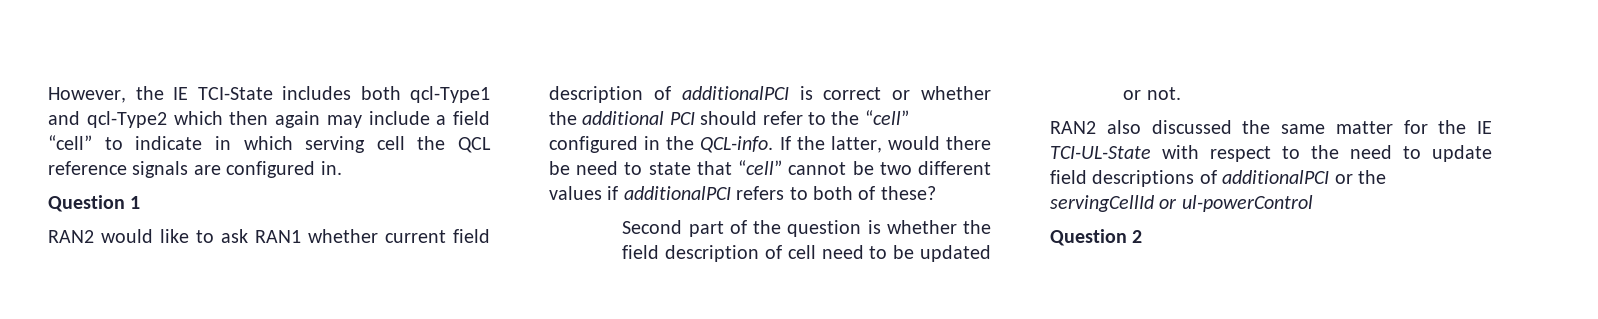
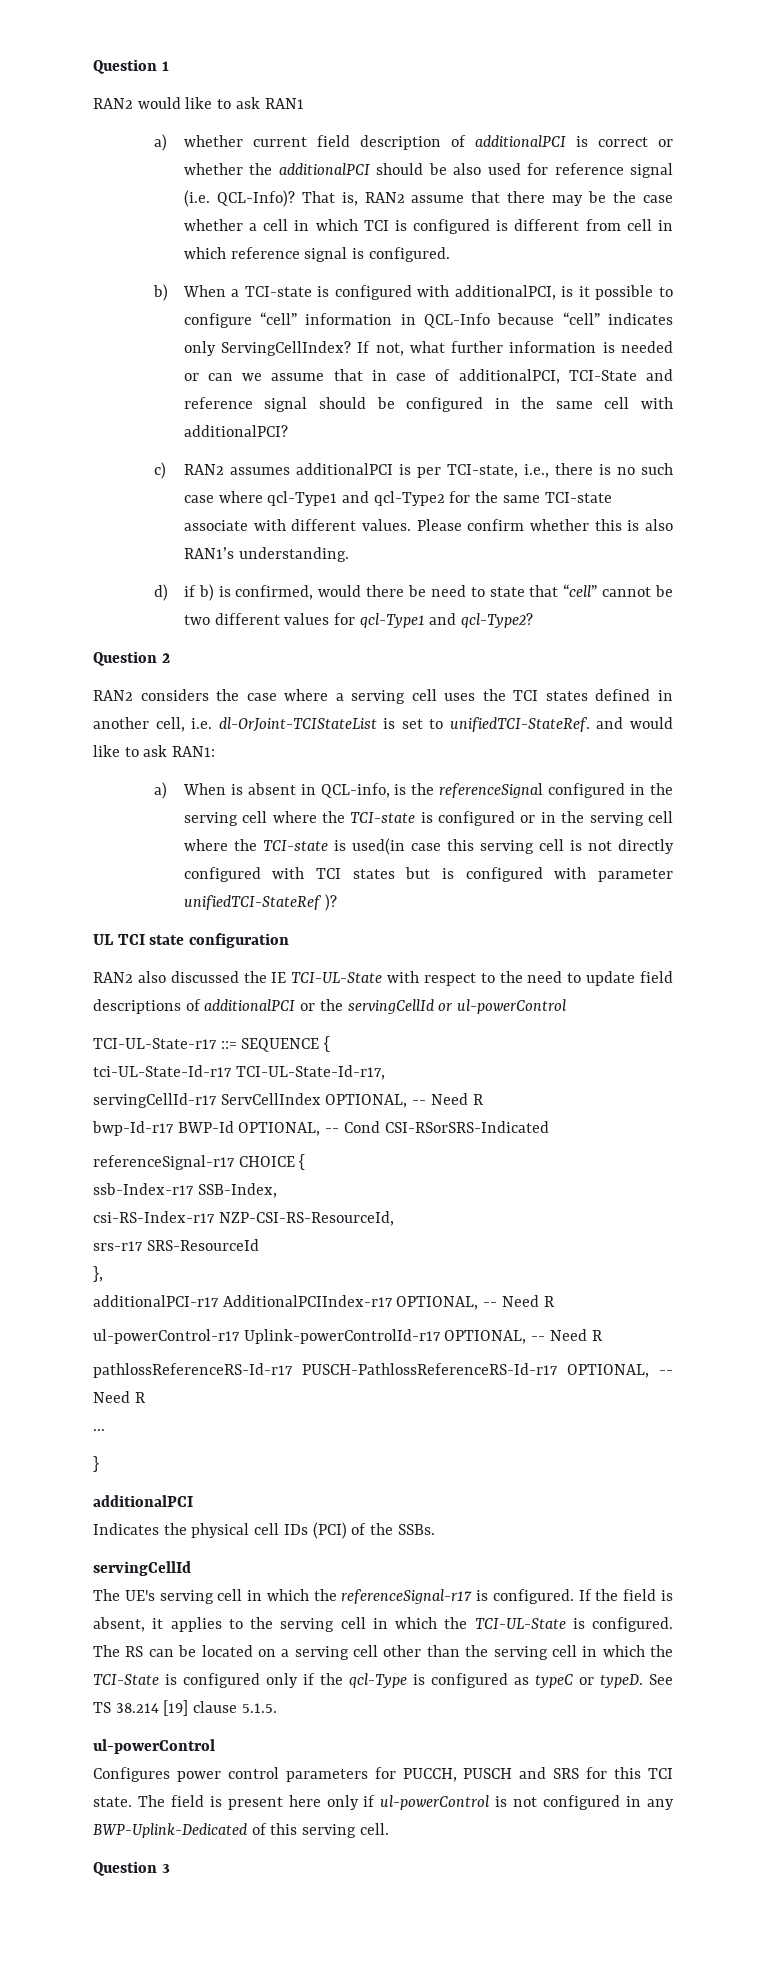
[48,86,490,103] [48,111,490,128] [48,135,491,153] [48,161,342,178] However, the IE TCI-State includes both qcl-Type1 and qcl-Type2 which then again may include a field “cell” to indicate in which serving cell the QCL reference signals are configured in. // -> (93, 66) none
(301, 236) none -> [153,134,167,151] // a)
[582,110,909,125] [549,136,882,153] additional PCI should refer to the “cell” configured in the QCL-info. If the latter, -> [278,163,674,178] [183,190,673,207] [183,219,673,234] [183,247,450,262] [152,284,673,301] [183,312,673,328] [183,341,674,356] [183,369,673,384] [183,397,673,412] [183,425,288,437] [153,462,673,479] [183,491,612,506] [183,519,673,531] [183,547,349,562] [153,584,314,601] additionalPCI should be also used for reference signal (i.e. QCL-Info)? That is, RAN2 assume that there may be the case whether a cell in which TCI is configured is different from cell in which reference signal is configured. // b) When a TCI-state is configured with additionalPCI, is it possible to configure “cell” information in QCL-Info because “cell” indicates only ServingCellIndex? If not, what further information is needed or can we assume that in case of additionalPCI, TCI-State and reference signal should be configured in the same cell with additionalPCI? // c) RAN2 assumes additionalPCI is per TCI-state, i.e., there is no such case where qcl-Type1 and qcl-Type2 for the same TCI-state associate with different values. Please confirm whether this is also RAN1’s understanding. // d) if b) is confirmed,
[607,186,936,200] [622,220,991,237] [622,245,991,262] [1123,87,1181,100] if additionalPCI refers to both of these? // Second part of the question is whether the field description of cell need to be updated or not. -> [334,613,534,628] [93,651,170,666] [93,689,674,704] [93,717,673,732] [93,745,216,757] [153,782,674,799] [183,811,674,826] [183,838,674,855] [183,867,673,882] [183,894,337,911] [93,933,290,948] for qcl-Type1 and qcl-Type2? // Question 2 // RAN2 considers the case where a serving cell uses the TCI states defined in another cell, i.e. dl-OrJoint-TCIStateList is set to unifiedTCI-StateRef. and would like to ask RAN1: // a) When is absent in QCL-info, is the referenceSignal configured in the serving cell where the TCI-state is configured or in the serving cell where the TCI-state is used(in case this serving cell is not directly configured with TCI states but is configured with parameter unifiedTCI-StateRef )? // UL TCI state configuration
[1281,120,1467,134] same matter for the -> (267, 977) none
[1050,229,1143,246] // Question 2 -> [93,1036,331,1052] [93,1065,385,1080] [93,1093,483,1108] [92,1121,549,1136] [93,1154,306,1170] [93,1183,277,1198] [93,1211,394,1226] [93,1239,259,1251] [93,1266,103,1282] [93,1295,554,1310] [93,1329,602,1344] [93,1363,673,1378] [93,1391,145,1403] [93,1429,105,1431] [93,1456,99,1472] [93,1495,193,1507] [93,1522,435,1539] [93,1561,191,1576] [93,1589,673,1604] [93,1617,673,1632] [93,1645,673,1660] [93,1673,673,1688] [93,1700,277,1716] [93,1739,215,1754] [93,1767,674,1782] [93,1795,674,1810] [93,1823,389,1838] [93,1861,170,1876] // TCI-UL-State-r17 ::= SEQUENCE { // tci-UL-State-Id-r17 TCI-UL-State-Id-r17, // servingCellId-r17 ServCellIndex OPTIONAL, -- Need R // bwp-Id-r17 BWP-Id OPTIONAL, -- Cond CSI-RSorSRS-Indicated // referenceSignal-r17 CHOICE { // ssb-Index-r17 SSB-Index, // csi-RS-Index-r17 NZP-CSI-RS-ResourceId, // srs-r17 SRS-ResourceId // }, // additionalPCI-r17 AdditionalPCIIndex-r17 OPTIONAL, -- Need R // ul-powerControl-r17 Uplink-powerControlId-r17 OPTIONAL, -- Need R // pathlossReferenceRS-Id-r17 PUSCH-PathlossReferenceRS-Id-r17 OPTIONAL, -- Need R // ... // } // additionalPCI // Indicates the physical cell IDs (PCI) of the SSBs. // servingCellId // The UE's serving cell in which the referenceSignal-r17 is configured. If the field is absent, it applies to the serving cell in which the TCI-UL-State is configured. The RS can be located on a serving cell other than the serving cell in which the TCI-State is configured only if the qcl-Type is configured as typeC or typeD. See TS 38.214 [19] clause 5.1.5. // ul-powerControl // Configures power control parameters for PUCCH, PUSCH and SRS for this TCI state. The field is present here only if ul-powerControl is not configured in any BWP-Uplink-Dedicated of this serving cell. // Question 3

